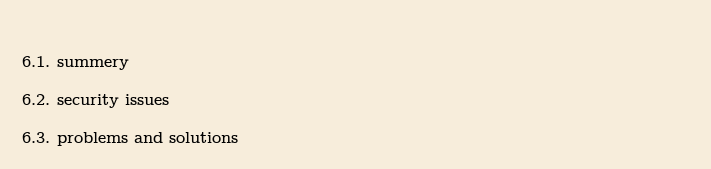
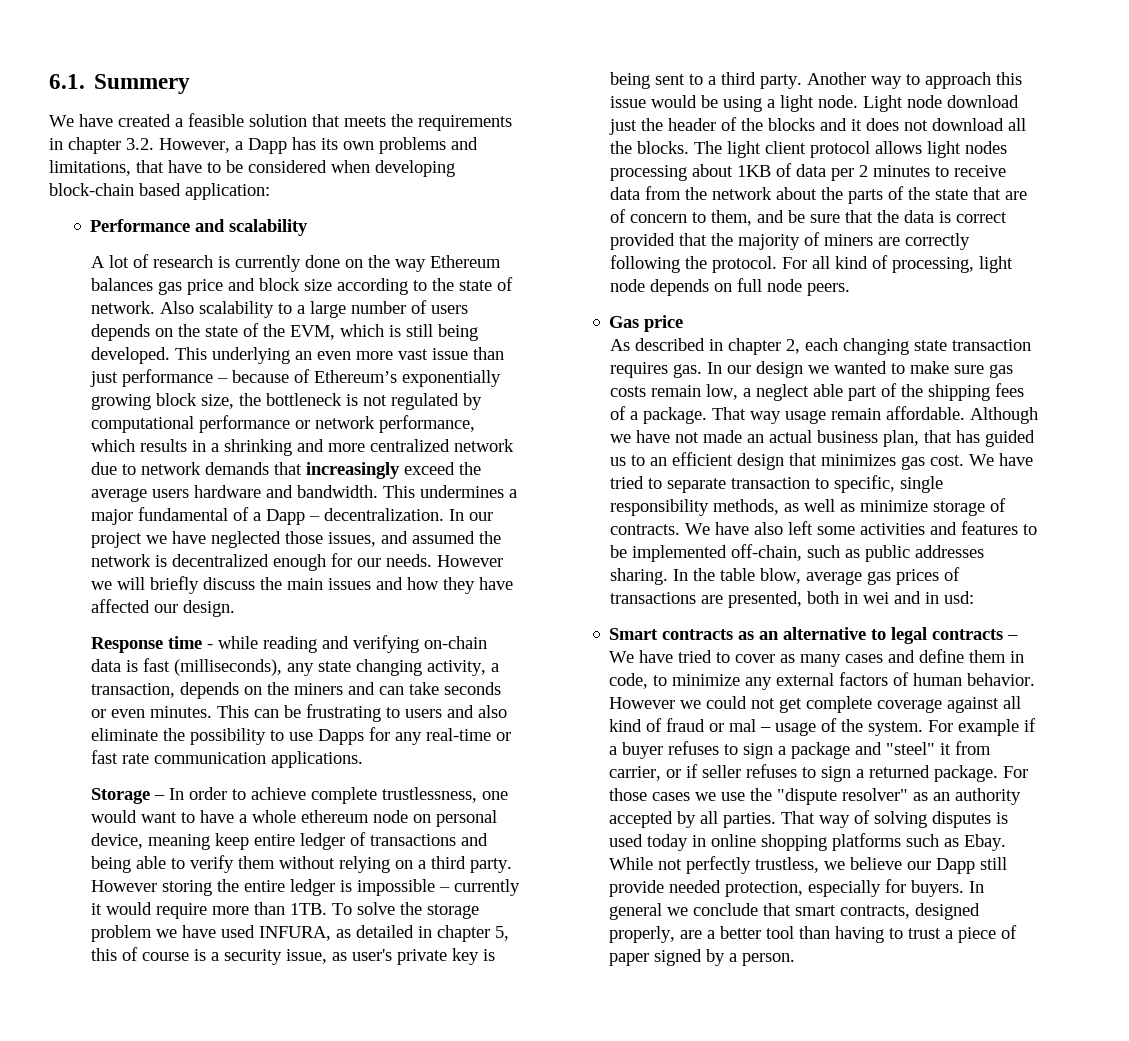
[57,59,129,70] [22,94,169,108] [22,132,238,146] summery // 6.2. security issues // 6.3. problems and solutions -> [94,74,191,94] [49,113,512,131] [49,137,478,154] [49,160,455,177] [49,183,270,200] [90,219,309,236] [90,254,501,272] [90,277,513,295] [90,300,468,318] [90,323,478,341] [90,347,504,364] [89,369,501,387] [90,393,482,410] [90,415,475,433] [90,439,514,456] [90,462,481,479] [90,485,517,502] [90,507,493,525] [90,531,501,548] [90,553,503,571] [90,576,513,594] [90,599,235,617] [90,635,487,653] [90,658,499,676] [90,682,501,699] [90,704,507,722] [90,727,511,745] [90,750,363,768] [90,787,508,804] [90,810,497,827] [90,832,488,850] [90,855,512,873] [90,879,520,896] [90,902,479,919] [90,925,509,942] [90,947,495,965] [609,72,1022,89] [609,95,1019,112] [608,117,1026,135] [609,141,1007,158] [609,163,1006,181] [609,186,1027,204] [609,209,1007,226] [609,232,970,250] [609,255,1013,273] [609,278,850,296] [609,315,684,332] [609,338,1031,355] [609,361,1013,378] [609,383,1024,401] [609,406,1038,424] [609,430,1035,447] [609,452,1033,470] [609,475,943,493] [609,498,1006,516] [609,521,1037,535] [609,544,984,562] [609,567,960,585] [609,591,974,608] [609,627,1019,644] [609,649,1025,667] [609,672,1036,690] [609,696,1022,713] [609,718,1037,736] [609,741,992,759] [609,764,1029,782] [609,788,1022,805] [609,810,1009,828] [609,833,1007,851] [609,856,1008,874] [609,879,985,897] [609,903,981,920] [609,925,1018,943] [609,949,796,966] Summery // We have created a feasible solution that meets the requirements in chapter 3.2. However, a Dapp has its own problems and limitations, that have to be considered when developing block-chain based application: // Performance and scalability // A lot of research is currently done on the way Ethereum balances gas price and block size according to the state of network. Also scalability to a large number of users depends on the state of the EVM, which is still being developed. This underlying an even more vast issue than just performance – because of Ethereum’s exponentially growing block size, the bottleneck is not regulated by computational performance or network performance, which results in a shrinking and more centralized network due to network demands that increasingly exceed the average users hardware and bandwidth. This undermines a major fundamental of a Dapp – decentralization. In our project we have neglected those issues, and assumed the network is decentralized enough for our needs. However we will briefly discuss the main issues and how they have affected our design. // Response time - while reading and verifying on-chain data is fast (milliseconds), any state changing activity, a transaction, depends on the miners and can take seconds or even minutes. This can be frustrating to users and also eliminate the possibility to use Dapps for any real-time or fast rate communication applications. // Storage – In order to achieve complete trustlessness, one would want to have a whole ethereum node on personal device, meaning keep entire ledger of transactions and being able to verify them without relying on a third party. However storing the entire ledger is impossible – currently it would require more than 1TB. To solve the storage problem we have used INFURA, as detailed in chapter 5, this of course is a security issue, as user's private key is being sent to a third party. Another way to approach this issue would be using a light node. Light node download just the header of the blocks and it does not download all the blocks. The light client protocol allows light nodes processing about 1KB of data per 2 minutes to receive data from the network about the parts of the state that are of concern to them, and be sure that the data is correct provided that the majority of miners are correctly following the protocol. For all kind of processing, light node depends on full node peers. // Gas price // As described in chapter 2, each changing state transaction requires gas. In our design we wanted to make sure gas costs remain low, a neglect able part of the shipping fees of a package. That way usage remain affordable. Although we have not made an actual business plan, that has guided us to an efficient design that minimizes gas cost. We have tried to separate transaction to specific, single responsibility methods, as well as minimize storage of contracts. We have also left some activities and features to be implemented off-chain, such as public addresses sharing. In the table blow, average gas prices of transactions are presented, both in wei and in usd: // Smart contracts as an alternative to legal contracts – We have tried to cover as many cases and define them in code, to minimize any external factors of human behavior. However we could not get complete coverage against all kind of fraud or mal – usage of the system. For example if a buyer refuses to sign a package and "steel" it from carrier, or if seller refuses to sign a returned package. For those cases we use the "dispute resolver" as an authority accepted by all parties. That way of solving disputes is used today in online shopping platforms such as Ebay. While not perfectly trustless, we believe our Dapp still provide needed protection, especially for buyers. In general we conclude that smart contracts, designed properly, are a better tool than having to trust a piece of paper signed by a person.

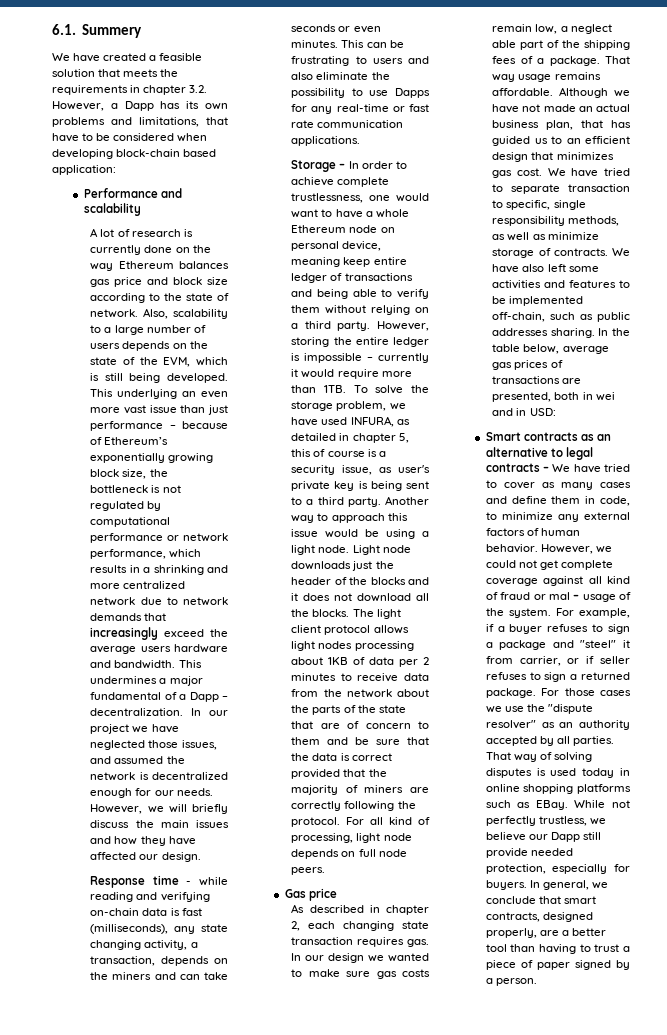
[159,301,194,314] Also -> [143,308,169,319] Also,
[436,555,503,567] However -> [90,804,143,814] However,
[300,810,369,823] ethereum -> [291,225,347,233] Ethereum
[90,880,157,892] However -> [377,321,429,331] However,
[90,925,152,942] problem -> [336,401,387,411] problem,
[946,95,1019,108] download -> [291,561,352,570] downloads
[710,210,752,226] them, -> [291,737,321,745] them
[830,408,881,420] remain -> [554,72,601,80] remains
[759,568,801,584] blow, -> [523,344,560,354] below,
[943,591,974,604] usd: -> [529,408,556,416] USD:
[609,697,676,709] However -> [540,544,593,554] However,
[958,719,1020,736] example -> [579,608,630,618] example,
[964,834,1007,851] Ebay. -> [535,800,568,810] EBay.
[609,903,663,920] general -> [543,880,590,890] general,

